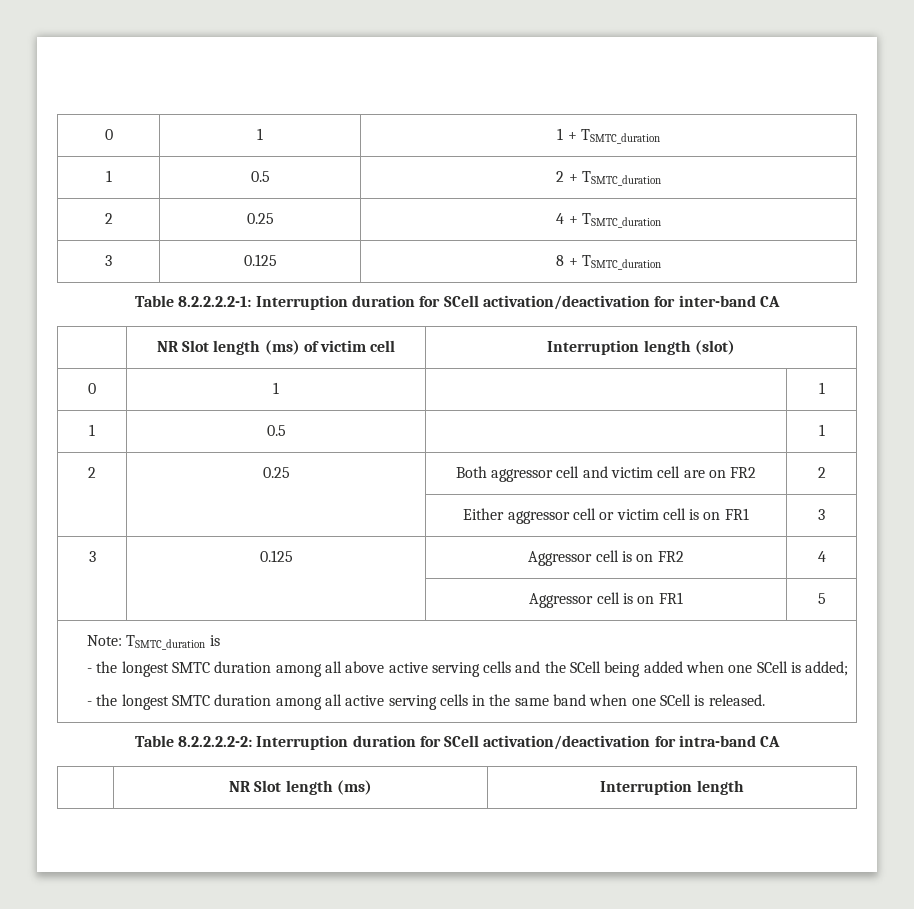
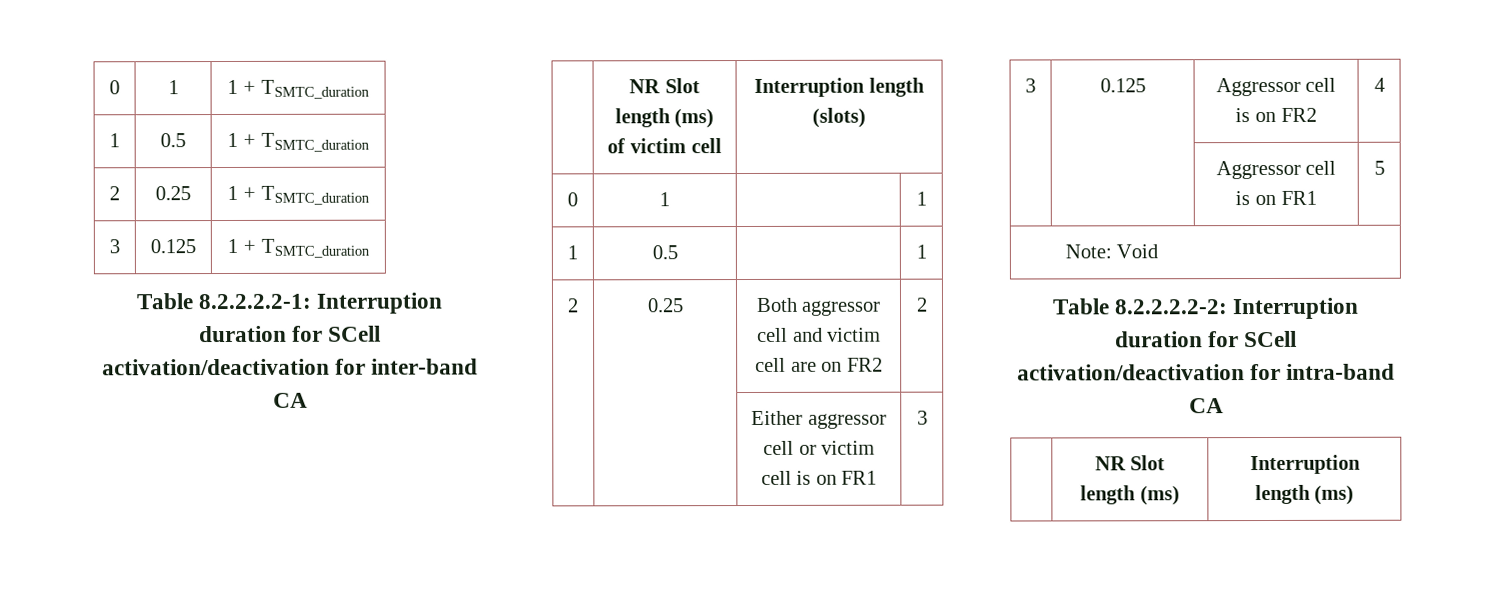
[556,171,565,182] 2 -> [227,132,239,147] 1
[556,213,565,224] 4 -> [227,185,239,200] 1
[556,255,565,266] 8 -> [227,238,239,253] 1
[694,340,735,355] (slot) -> [812,107,866,128] (slots)
[126,635,220,650] [86,661,849,677] [86,694,765,710] TSMTC_duration is // - the longest SMTC duration among all above active serving cells and the SCell being added when one SCell is added; // - the longest SMTC duration among all active serving cells in the same band when one SCell is released. -> [1116,244,1159,259] Void
(744, 787) none -> [1314,484,1355,505] (ms)

